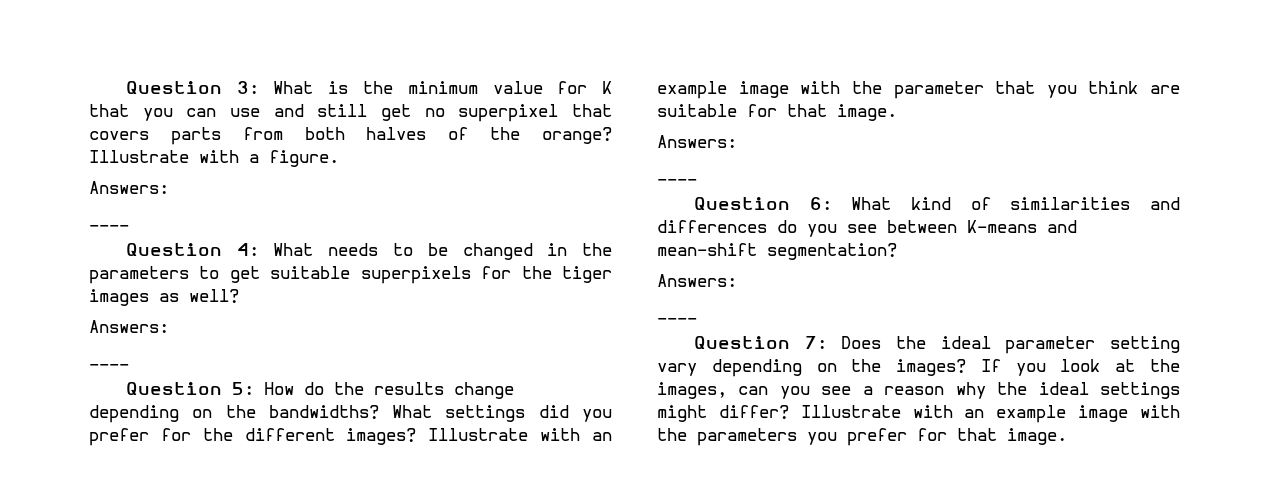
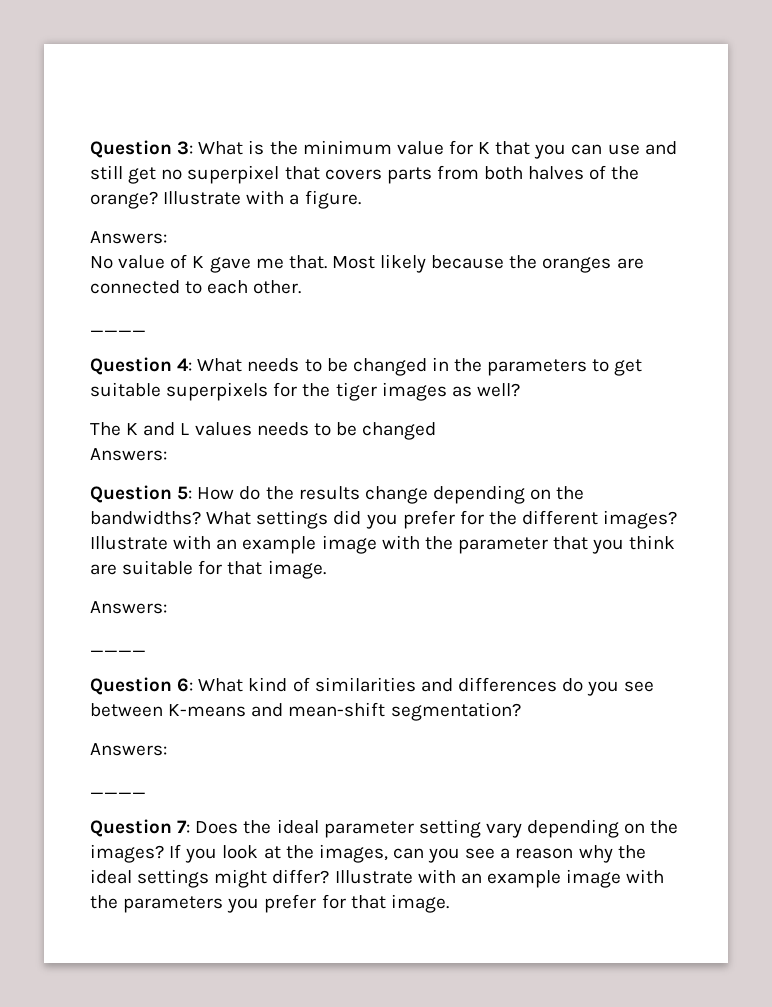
(169, 187) none -> [90,254,644,273] [90,280,302,294] // No value of K gave me that. Most likely because the oranges are connected to each other.
[89,320,169,333] [89,364,129,366] // Answers: // ____ -> [90,422,437,440] [90,448,167,461] // The K and L values needs to be changed // Answers:

